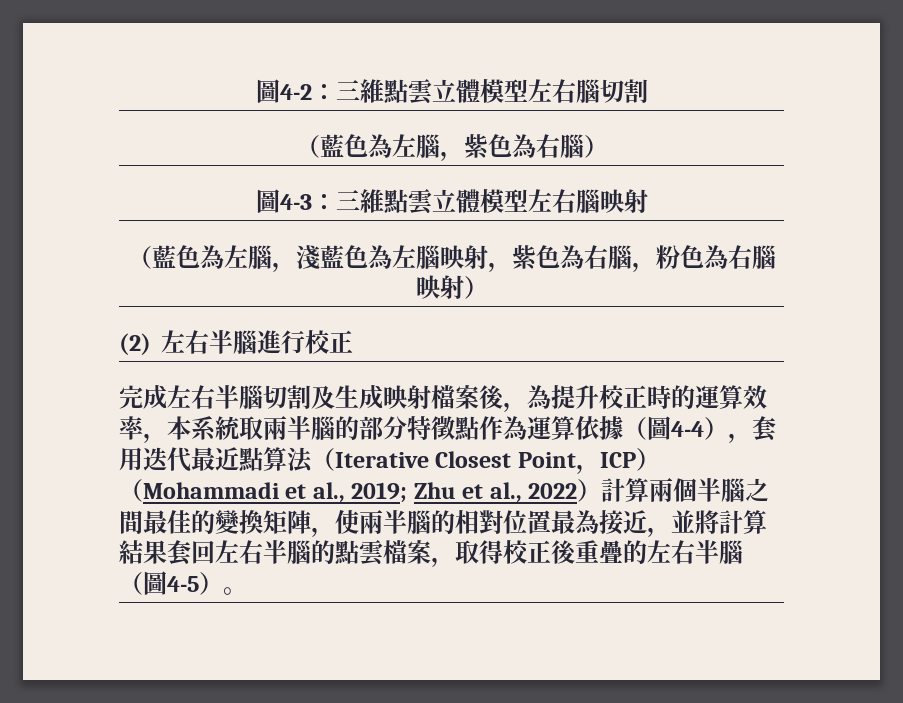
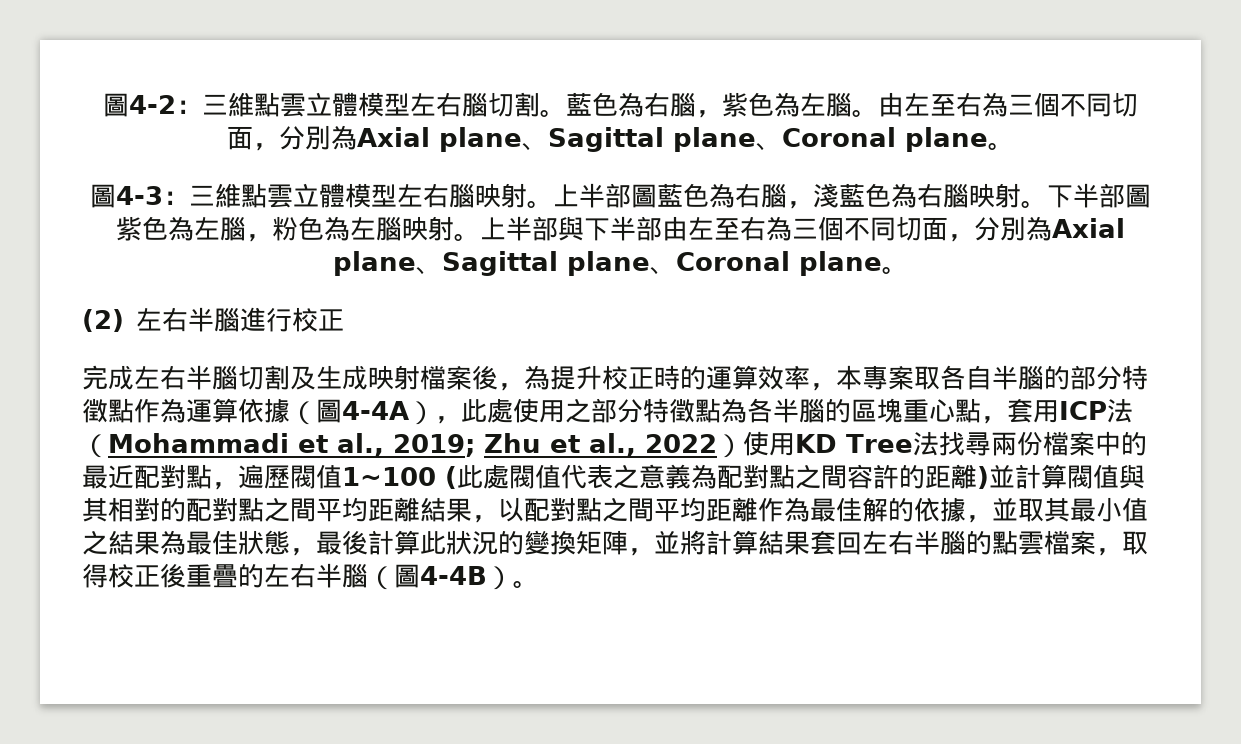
[295,134,608,161] // （藍色為左腦，紫色為右腦） -> [540,92,1138,118] [227,125,1014,152] 。藍色為右腦，紫色為左腦。由左至右為三個不同切面，分別為Axial plane、Sagittal plane、Coronal plane。
[127,244,777,272] [415,275,488,299] // （藍色為左腦，淺藍色為左腦映射，紫色為右腦，粉色為右腦映射） -> [527,183,1151,209] [116,216,1125,242] [333,251,908,276] 。上半部圖藍色為右腦，淺藍色為右腦映射。下半部圖紫色為左腦，粉色為左腦映射。上半部與下半部由左至右為三個不同切面，分別為Axial plane、Sagittal plane、Coronal plane。
[191,416,287,441] 系統取兩 -> [862,365,992,390] 專案取各自
[671,416,776,443] [119,447,660,474] 4-4），套用迭代最近點算法（Iterative Closest Point，ICP） -> [342,398,1133,425] 4-4A），此處使用之部分特徵點為各半腦的區塊重心點，套用ICP法
[601,478,770,502] [119,509,647,537] 計算兩個半腦之間最佳的變換矩陣，使兩半腦的相對位置最為接近 -> [743,431,1147,456] [82,464,1145,490] [82,497,1148,523] [82,530,628,556] 使用KD Tree法找尋兩份檔案中的最近配對點，遍歷閥值1~100 (此處閥值代表之意義為配對點之間容許的距離)並計算閥值與其相對的配對點之間平均距離結果，以配對點之間平均距離作為最佳解的依據，並取其最小值之結果為最佳狀態，最後計算此狀況的變換矩陣
[167,576,199,592] 4-5 -> [420,566,487,585] 4-4B

